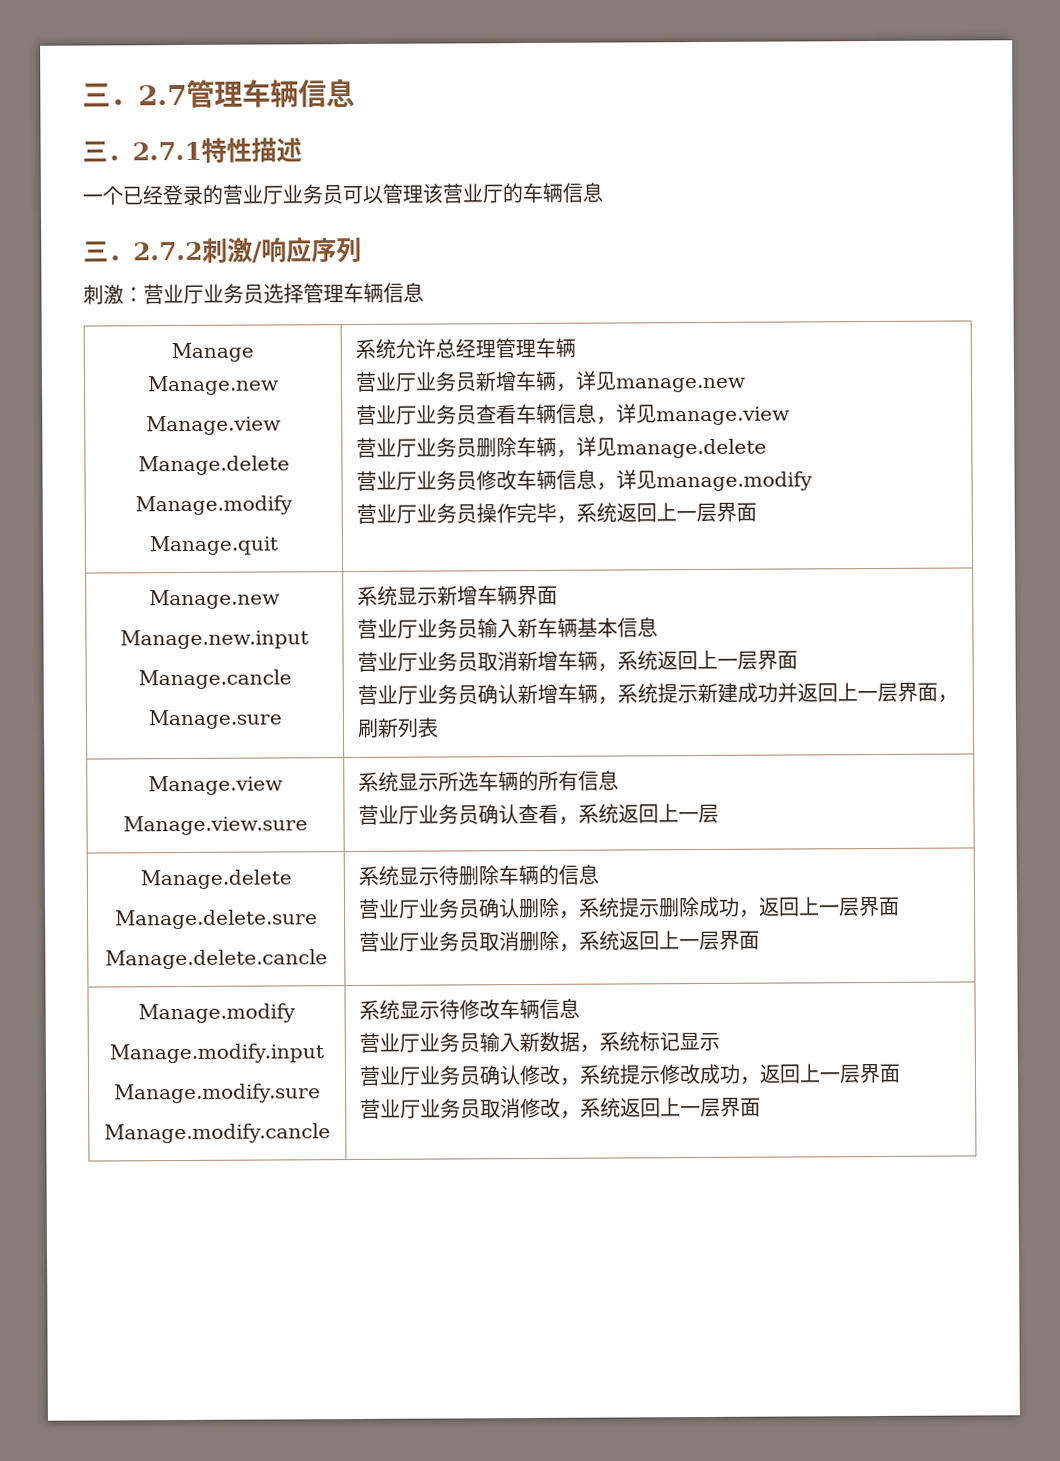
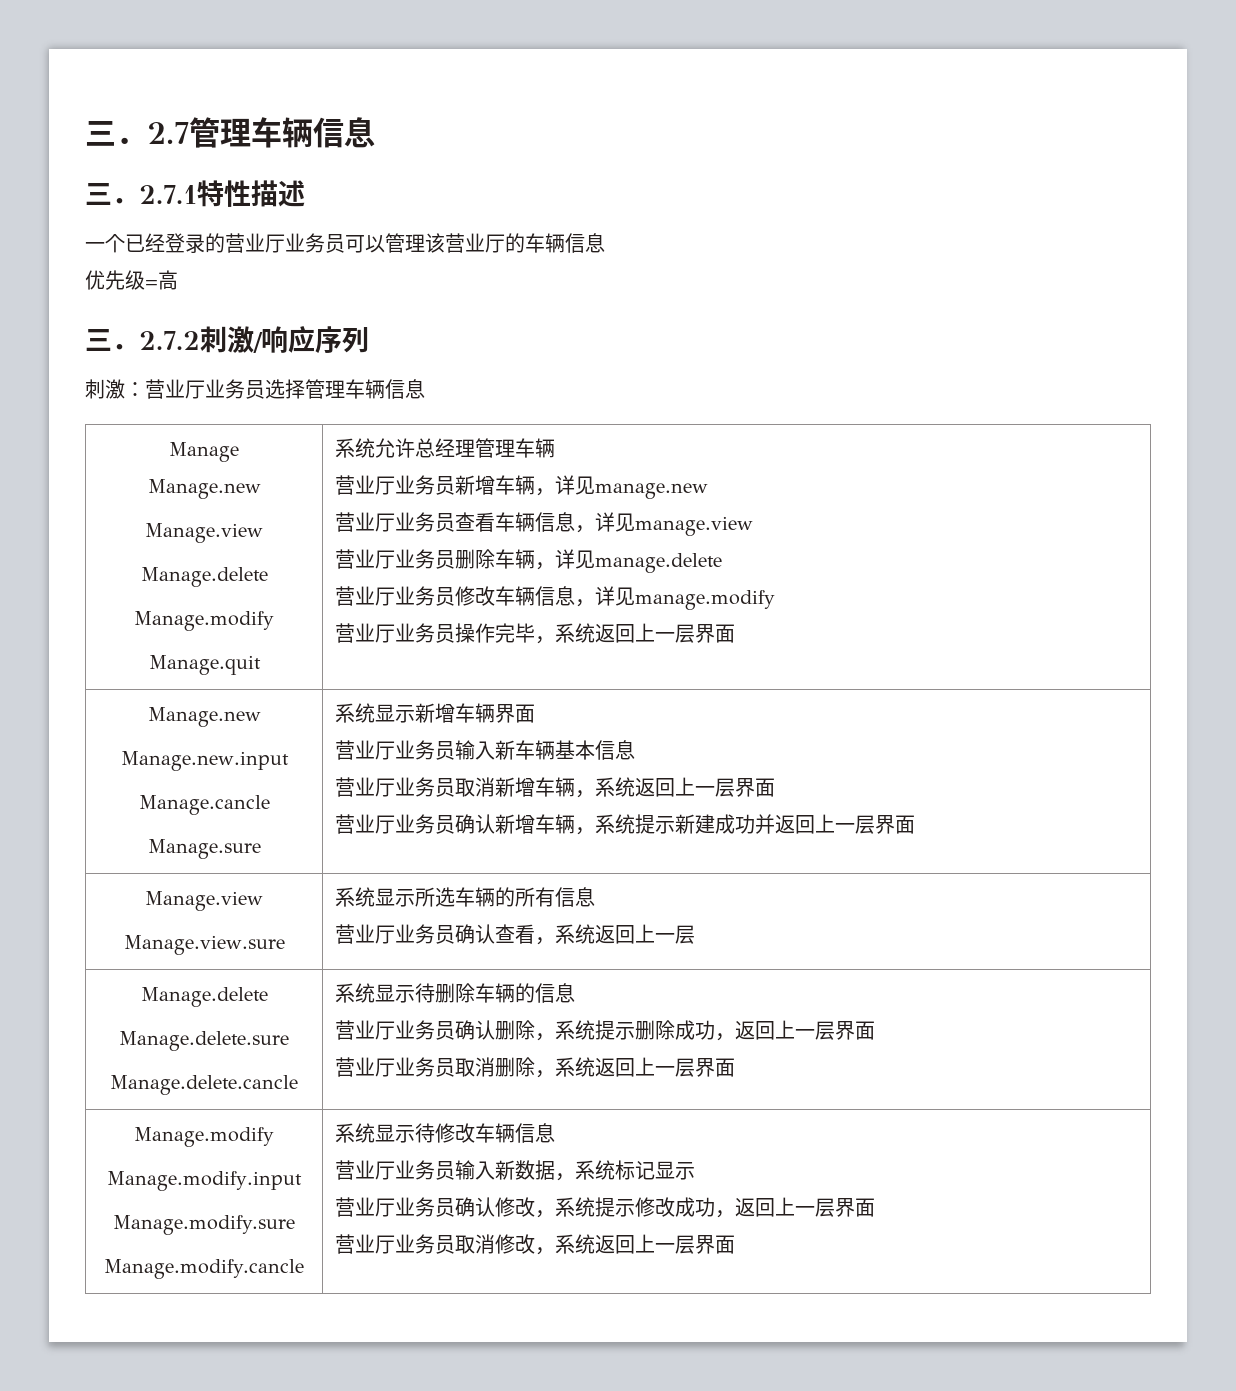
(603, 192) none -> [85,270,178,290] // 优先级=高
[936,694,958,703] [356,717,439,738] ，刷新列表 -> (916, 824) none

